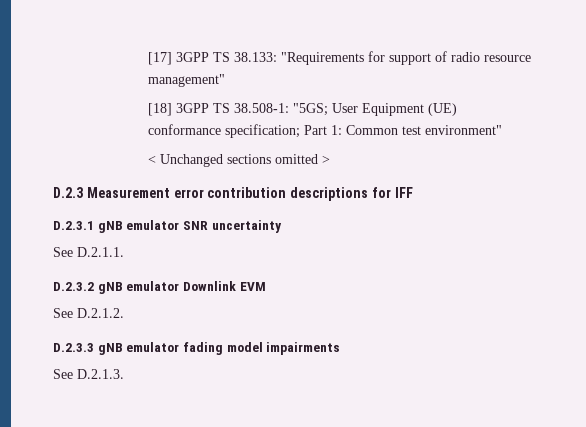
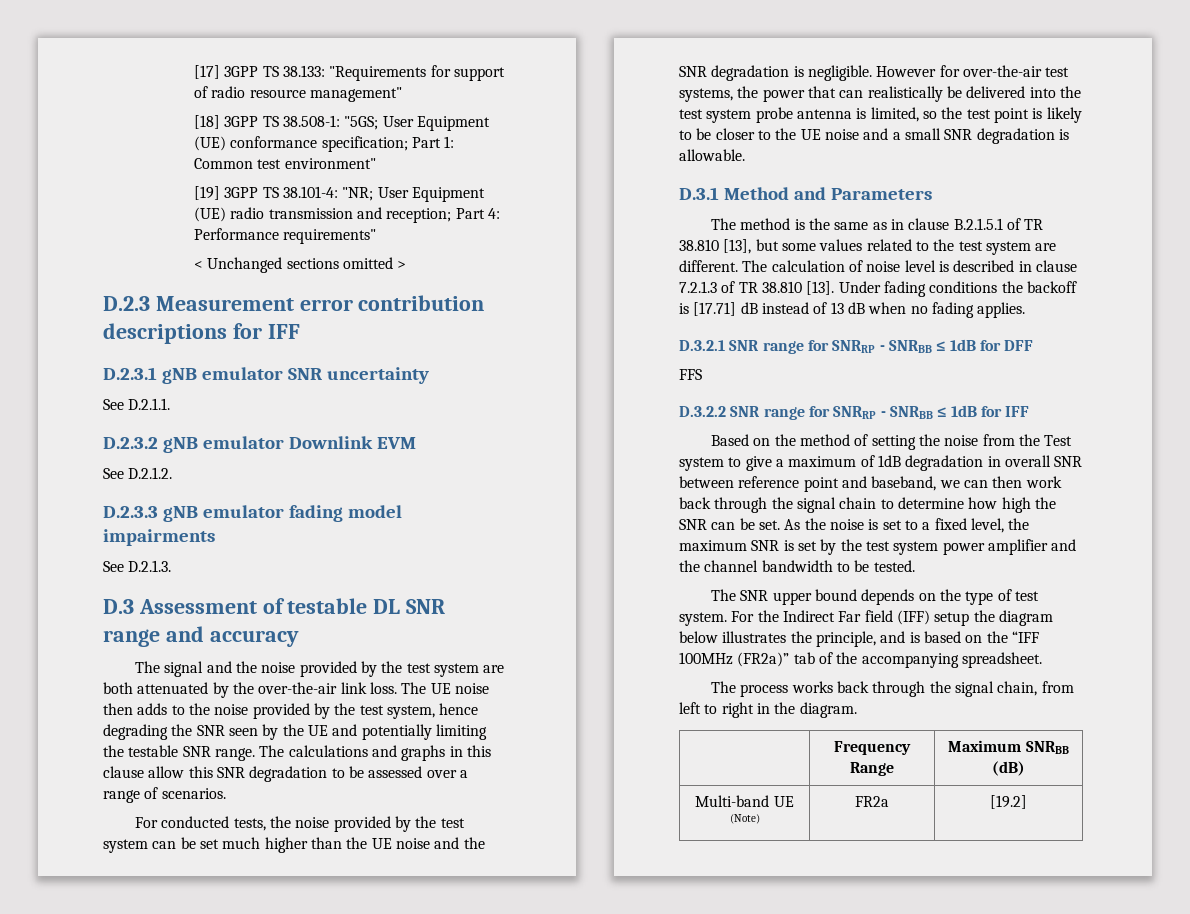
(503, 130) none -> [194,186,486,202] [194,207,501,223] [194,228,377,244] // [19] 3GPP TS 38.101-4: "NR; User Equipment (UE) radio transmission and reception; Part 4: Performance requirements"
(124, 374) none -> [103,598,446,614] [103,626,299,647] [135,661,505,677] [103,682,489,698] [103,703,479,719] [103,724,487,740] [103,745,491,761] [103,766,468,782] [103,787,226,803] [135,816,465,832] [103,837,485,853] [679,65,1070,81] [679,86,1081,102] [679,107,1082,123] [679,128,1069,144] [679,149,745,161] [679,187,932,200] [711,218,1044,230] [679,239,1057,255] [679,260,1077,272] [679,281,1077,297] [679,302,1026,318] [679,339,1034,354] [679,369,702,380] [679,405,1030,420] [711,434,1073,450] [679,455,1083,471] [679,476,1062,492] [679,497,1056,513] [679,518,1030,533] [679,539,1077,555] [679,560,915,572] [711,589,1040,605] [679,610,1053,626] [679,631,1039,647] [679,652,1042,668] [711,681,1074,697] [679,702,857,718] [834,741,911,755] [850,762,894,776] [948,740,1069,754] [992,761,1025,776] [695,795,794,807] [729,814,760,824] [855,796,889,807] [990,795,1027,809] // D.3 Assessment of testable DL SNR range and accuracy // The signal and the noise provided by the test system are both attenuated by the over-the-air link loss. The UE noise then adds to the noise provided by the test system, hence degrading the SNR seen by the UE and potentially limiting the testable SNR range. The calculations and graphs in this clause allow this SNR degradation to be assessed over a range of scenarios. // For conducted tests, the noise provided by the test system can be set much higher than the UE noise and the SNR degradation is negligible. However for over-the-air test systems, the power that can realistically be delivered into the test system probe antenna is limited, so the test point is likely to be closer to the UE noise and a small SNR degradation is allowable. // D.3.1 Method and Parameters // The method is the same as in clause B.2.1.5.1 of TR 38.810 [13], but some values related to the test system are different. The calculation of noise level is described in clause 7.2.1.3 of TR 38.810 [13]. Under fading conditions the backoff is [17.71] dB instead of 13 dB when no fading applies. // D.3.2.1 SNR range for SNRRP - SNRBB ≤ 1dB for DFF // FFS // D.3.2.2 SNR range for SNRRP - SNRBB ≤ 1dB for IFF // Based on the method of setting the noise from the Test system to give a maximum of 1dB degradation in overall SNR between reference point and baseband, we can then work back through the signal chain to determine how high the SNR can be set. As the noise is set to a fixed level, the maximum SNR is set by the test system power amplifier and the channel bandwidth to be tested. // The SNR upper bound depends on the type of test system. For the Indirect Far field (IFF) setup the diagram below illustrates the principle, and is based on the “IFF 100MHz (FR2a)” tab of the accompanying spreadsheet. // The process works back through the signal chain, from left to right in the diagram. // | Frequency Range | Maximum SNRBB (dB) // Multi-band UE (Note) | FR2a | [19.2]

